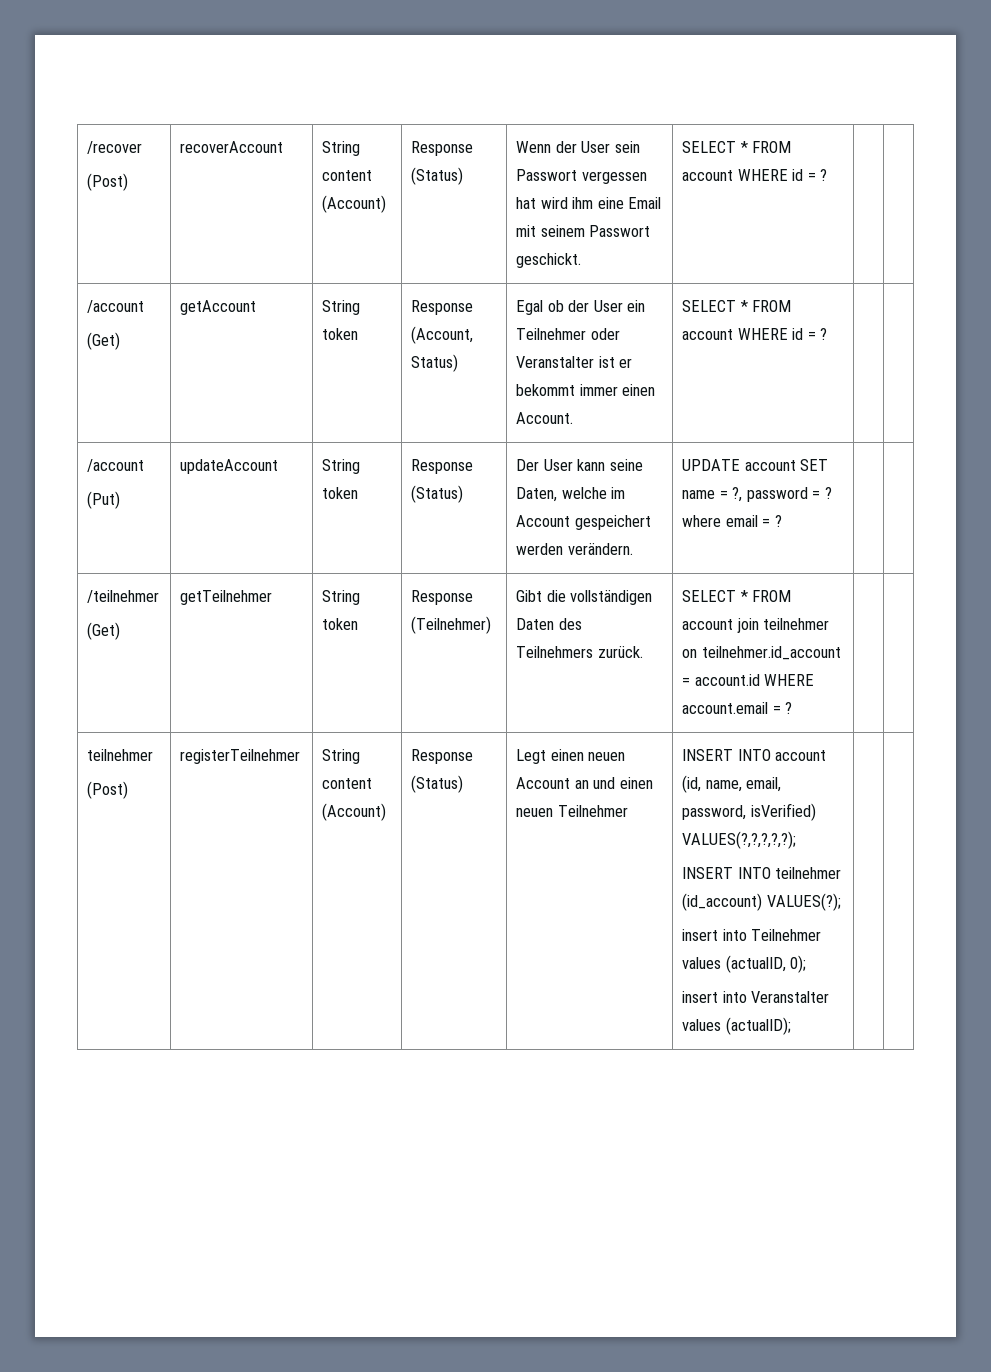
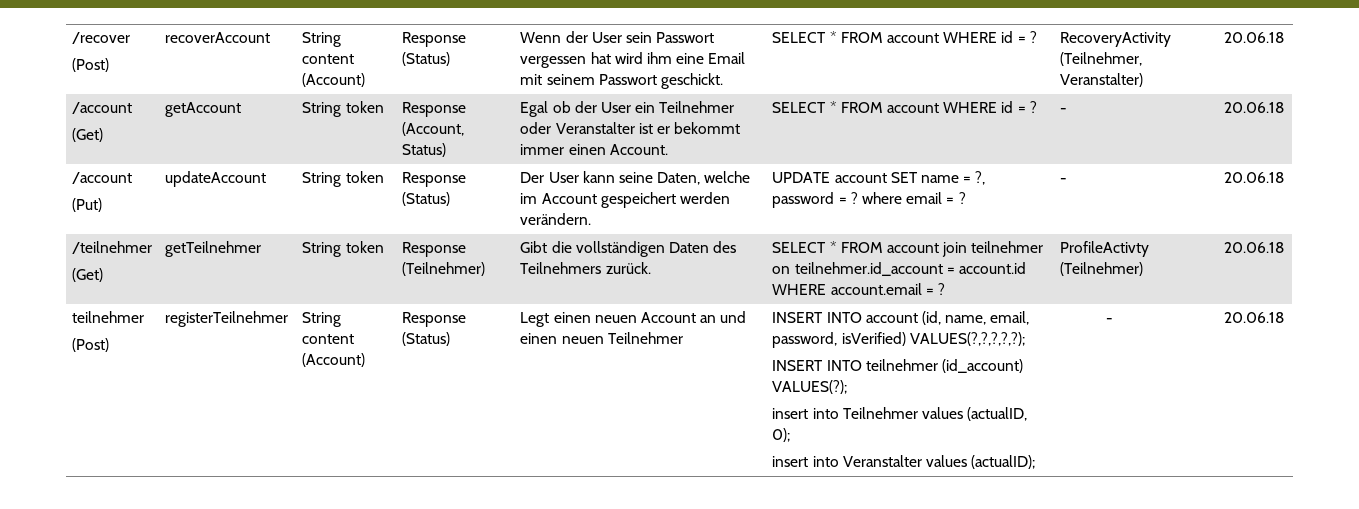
(828, 175) | -> [1060,32,1172,47] [1060,52,1143,66] [1060,73,1144,87] [1224,32,1285,43] RecoveryActivity (Teilnehmer, Veranstalter) | 20.06.18
(828, 334) | -> [1060,108,1068,113] [1224,102,1285,113] - | 20.06.18
(782, 521) | -> [1060,178,1068,183] [1224,172,1285,183] - | 20.06.18
(793, 708) | -> [1060,241,1150,257] [1060,262,1144,276] [1224,242,1285,253] ProfileActivty (Teilnehmer) | 20.06.18
(791, 1026) | -> [1106,318,1114,323] [1224,312,1285,323] - | 20.06.18

